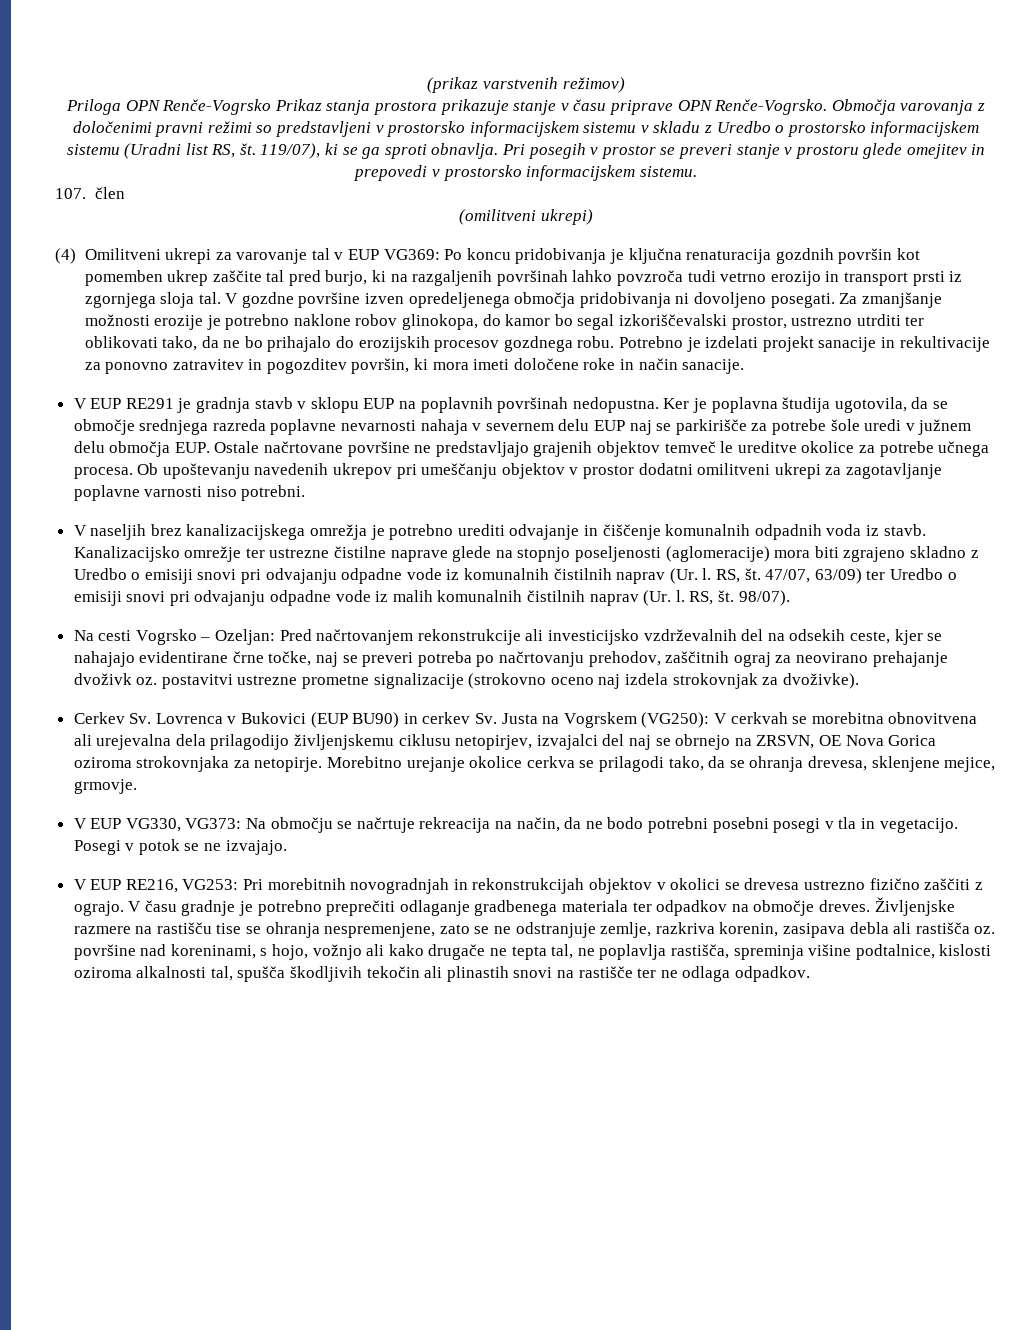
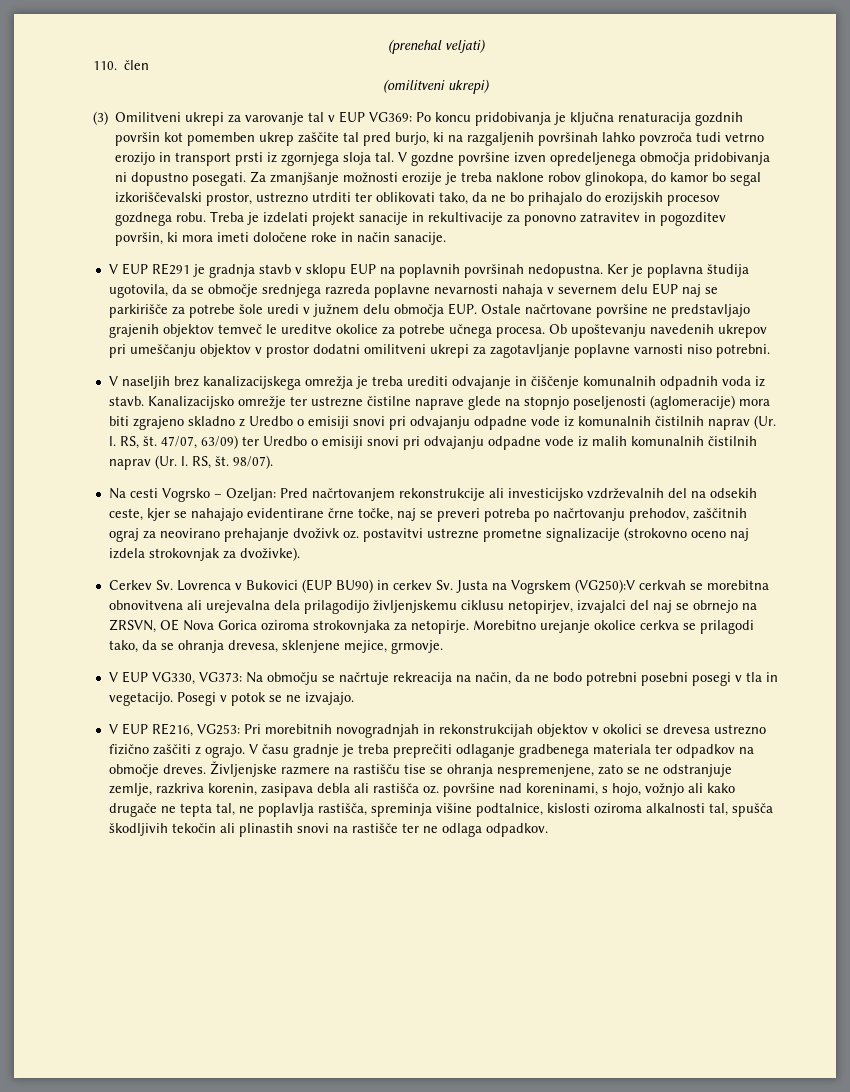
[427,77,625,93] [66,99,985,115] [72,121,980,137] [66,143,986,159] [354,165,697,181] [55,188,86,199] (prikaz varstvenih režimov) // Priloga OPN Renče-Vogrsko Prikaz stanja prostora prikazuje stanje v času priprave OPN Renče-Vogrsko. Območja varovanja z določenimi pravni režimi so predstavljeni v prostorsko informacijskem sistemu v skladu z Uredbo o prostorsko informacijskem sistemu (Uradni list RS, št. 119/07), ki se ga sproti obnavlja. Pri posegih v prostor se preveri stanje v prostoru glede omejitev in prepovedi v prostorsko informacijskem sistemu. // 107. -> [387,39,486,54] [93,61,117,70] (prenehal veljati) // 110.
[55,248,76,264] (4) -> [93,111,108,125] (3)
[693,292,766,308] dovoljeno -> [131,172,189,186] dopustno
[225,314,290,330] potrebno -> [461,172,493,182] treba
[618,336,683,348] Potrebno -> [210,211,245,222] Treba
[389,524,454,540] potrebno -> [371,376,403,386] treba
[641,712,727,728] (VG250): V -> [574,579,635,593] (VG250):V
[257,900,322,916] potrebno -> [357,744,389,754] treba

